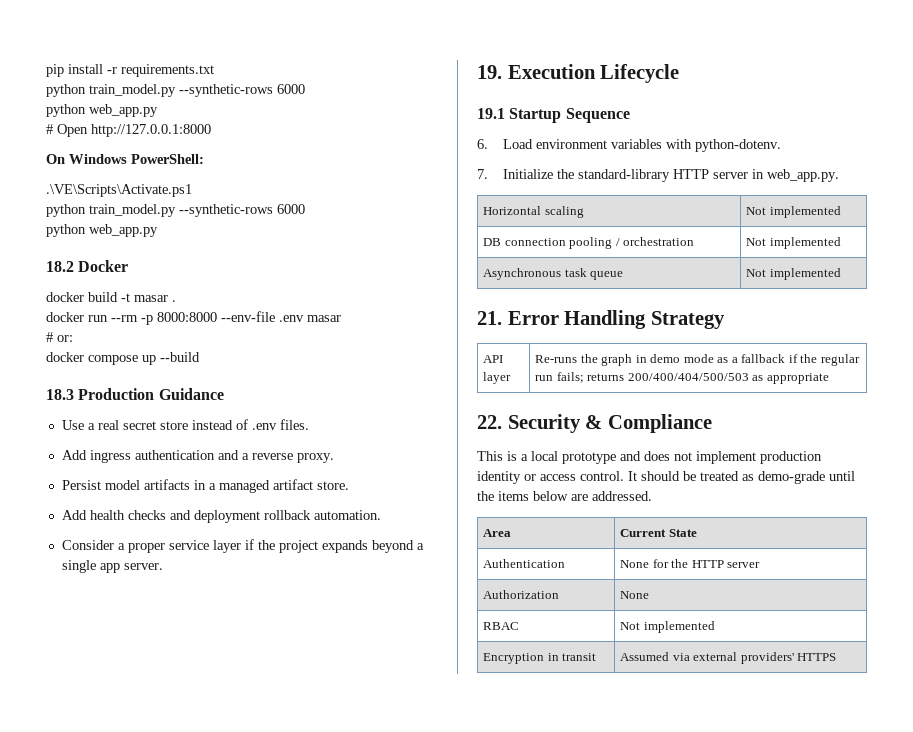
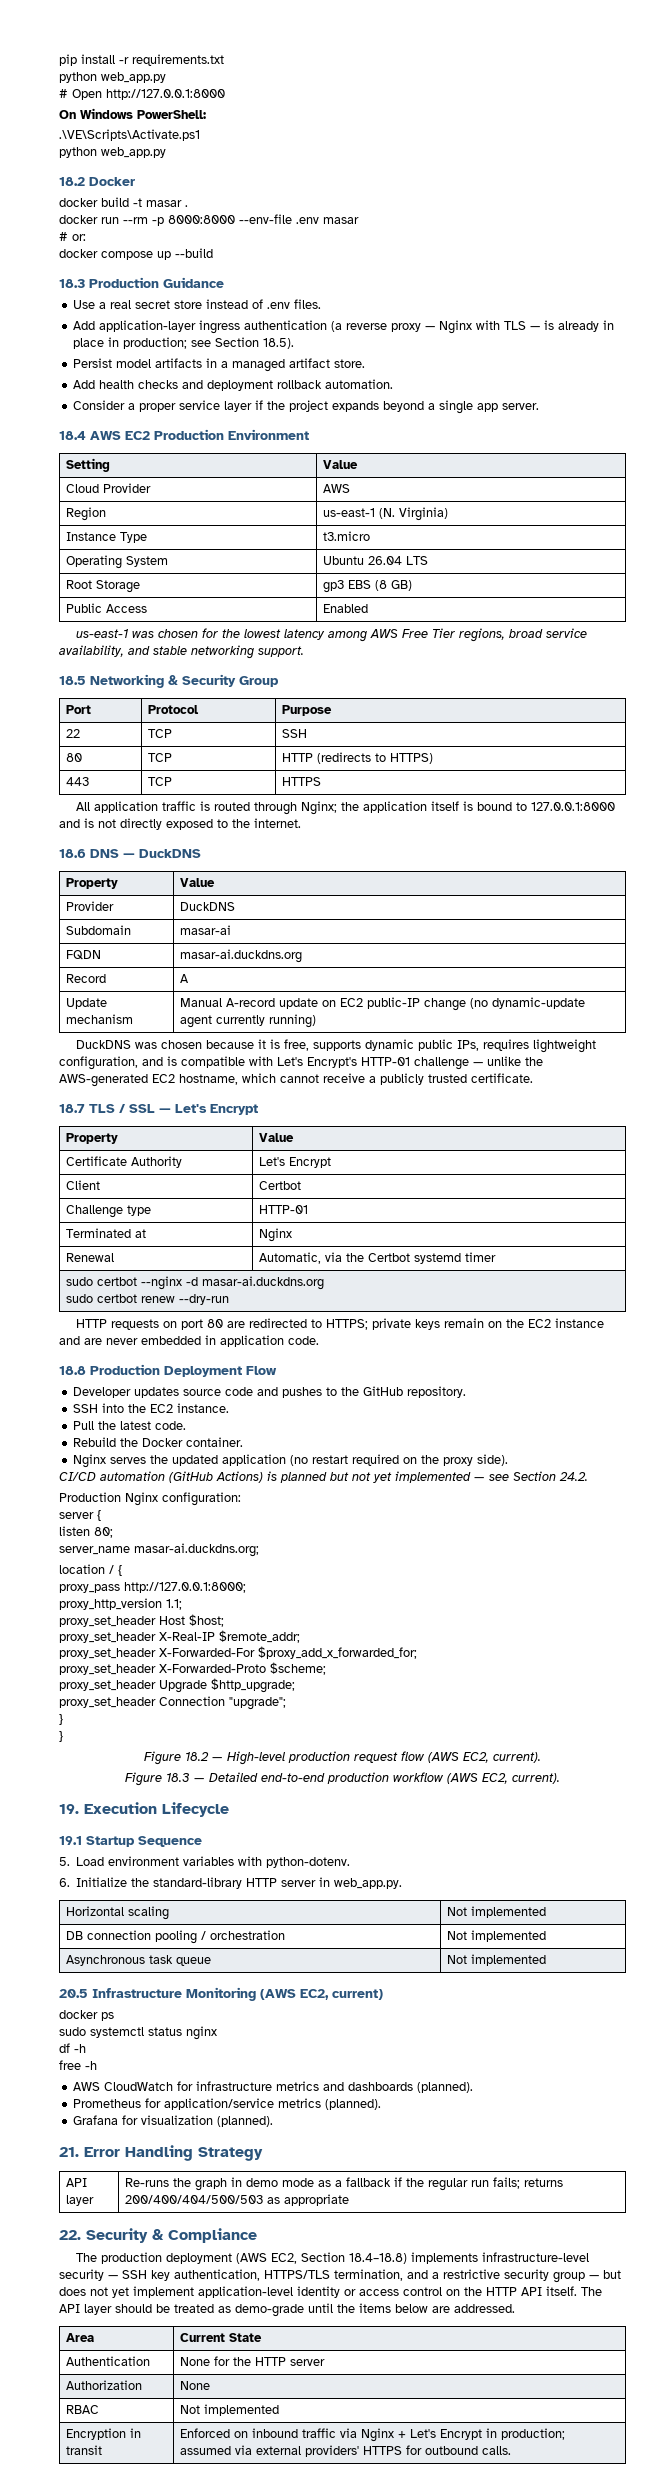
[46,84,305,97] // python train_model.py --synthetic-rows 6000 -> (224, 60) none
[46,204,305,217] // python train_model.py --synthetic-rows 6000 -> (200, 135) none
(87, 455) none -> [98,320,196,332] application-layer
[217,450,334,463] and a reverse proxy. -> [330,320,614,334] [72,337,294,349] (a reverse proxy — Nginx with TLS — is already in place in production; see Section 18.5).
(163, 566) none -> [59,429,309,440] [65,458,110,472] [322,460,358,469] [65,483,151,493] [322,484,350,493] [65,507,106,521] [322,507,448,521] [65,532,147,543] [322,531,370,541] [65,555,168,569] [322,556,428,565] [65,580,140,593] [322,580,412,593] [65,603,147,613] [322,604,368,613] [75,628,587,642] [59,645,304,659] [59,674,279,688] [65,705,91,714] [147,705,199,714] [281,705,332,716] [65,729,80,738] [147,729,172,738] [281,729,307,738] [65,753,82,762] [147,753,172,762] [281,752,433,764] [65,777,89,786] [147,777,172,786] [281,777,321,786] [75,801,615,815] [59,818,301,830] [59,849,201,858] [65,878,118,889] [179,878,215,887] [65,901,114,911] [179,902,235,911] [65,925,131,935] [179,925,231,935] [65,950,101,960] [179,949,302,963] [65,974,106,983] [179,974,189,983] [65,998,107,1009] [65,1014,133,1024] [179,997,585,1011] [179,1014,316,1028] [75,1039,596,1053] [59,1056,543,1070] [59,1073,533,1087] [59,1104,258,1115] [65,1133,118,1144] [258,1133,294,1142] [65,1156,182,1168] [258,1157,331,1168] [65,1180,100,1190] [258,1181,301,1190] [65,1205,151,1218] [258,1205,308,1214] [65,1228,146,1238] [258,1228,292,1242] [65,1253,114,1262] [258,1252,496,1264] [65,1276,324,1290] [65,1294,229,1305] [75,1318,604,1330] [59,1335,319,1347] [59,1364,277,1377] [72,1386,466,1398] [72,1403,229,1413] [72,1421,186,1430] [72,1437,243,1447] [72,1454,508,1468] [59,1471,588,1483] [59,1492,241,1506] [59,1510,101,1521] [59,1526,113,1538] [59,1543,259,1557] [59,1564,122,1576] [59,1582,246,1593] [59,1598,182,1610] [59,1614,224,1627] [59,1630,300,1643] [59,1646,417,1659] [59,1662,326,1675] [59,1678,295,1693] [59,1696,286,1710] [59,1714,63,1725] [59,1731,63,1742] [144,1751,541,1765] [125,1772,560,1786] // 18.4 AWS EC2 Production Environment // Setting | Value // Cloud Provider | AWS // Region | us-east-1 (N. Virginia) // Instance Type | t3.micro // Operating System | Ubuntu 26.04 LTS // Root Storage | gp3 EBS (8 GB) // Public Access | Enabled // us-east-1 was chosen for the lowest latency among AWS Free Tier regions, broad service availability, and stable networking support. // 18.5 Networking & Security Group // Port | Protocol | Purpose // 22 | TCP | SSH // 80 | TCP | HTTP (redirects to HTTPS) // 443 | TCP | HTTPS // All application traffic is routed through Nginx; the application itself is bound to 127.0.0.1:8000 and is not directly exposed to the internet. // 18.6 DNS — DuckDNS // Property | Value // Provider | DuckDNS // Subdomain | masar-ai // FQDN | masar-ai.duckdns.org // Record | A // Update mechanism | Manual A-record update on EC2 public-IP change (no dynamic-update agent currently running) // DuckDNS was chosen because it is free, supports dynamic public IPs, requires lightweight configuration, and is compatible with Let's Encrypt's HTTP-01 challenge — unlike the AWS-generated EC2 hostname, which cannot receive a publicly trusted certificate. // 18.7 TLS / SSL — Let's Encrypt // Property | Value // Certificate Authority | Let's Encrypt // Client | Certbot // Challenge type | HTTP-01 // Terminated at | Nginx // Renewal | Automatic, via the Certbot systemd timer // sudo certbot --nginx -d masar-ai.duckdns.org // sudo certbot renew --dry-run // HTTP requests on port 80 are redirected to HTTPS; private keys remain on the EC2 instance and are never embedded in application code. // 18.8 Production Deployment Flow // Developer updates source code and pushes to the GitHub repository. // SSH into the EC2 instance. // Pull the latest code. // Rebuild the Docker container. // Nginx serves the updated application (no restart required on the proxy side). // CI/CD automation (GitHub Actions) is planned but not yet implemented — see Section 24.2. // Production Nginx configuration: // server { // listen 80; // server_name masar-ai.duckdns.org; // location / { // proxy_pass http://127.0.0.1:8000; // proxy_http_version 1.1; // proxy_set_header Host $host; // proxy_set_header X-Real-IP $remote_addr; // proxy_set_header X-Forwarded-For $proxy_add_x_forwarded_for; // proxy_set_header X-Forwarded-Proto $scheme; // proxy_set_header Upgrade $http_upgrade; // proxy_set_header Connection "upgrade"; // } // } // Figure 18.2 — High-level production request flow (AWS EC2, current). // Figure 18.3 — Detailed end-to-end production workflow (AWS EC2, current).
[477,139,488,149] 6. -> [59,1857,70,1866] 5.
[477,169,488,179] 7. -> [59,1878,70,1887] 6.
(841, 274) none -> [59,1987,383,2001] [59,2010,114,2021] [59,2026,217,2040] [59,2043,86,2053] [59,2060,97,2070] [72,2081,473,2093] [72,2098,381,2110] [72,2115,273,2127] // 20.5 Infrastructure Monitoring (AWS EC2, current) // docker ps // sudo systemctl status nginx // df -h // free -h // AWS CloudWatch for infrastructure metrics and dashboards (planned). // Prometheus for application/service metrics (planned). // Grafana for visualization (planned).
[477,451,822,464] [477,471,637,484] This is a local prototype and does not implement production identity or access control. It -> [75,2252,589,2264] [59,2269,621,2283] [59,2286,602,2298] [59,2304,112,2315] The production deployment (AWS EC2, Section 18.4–18.8) implements infrastructure-level security — SSH key authentication, HTTPS/TLS termination, and a restrictive security group — but does not yet implement application-level identity or access control on the HTTP API itself. The API layer
[620,652,670,661] Assumed -> [179,2428,565,2442] [179,2446,231,2455] Enforced on inbound traffic via Nginx + Let's Encrypt in production; assumed
(837, 657) none -> [405,2445,511,2455] for outbound calls.

